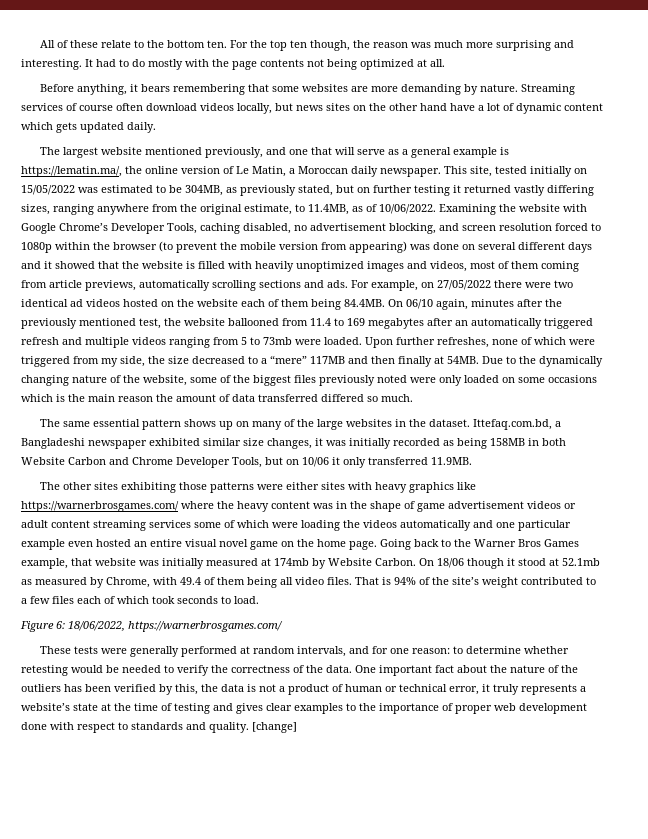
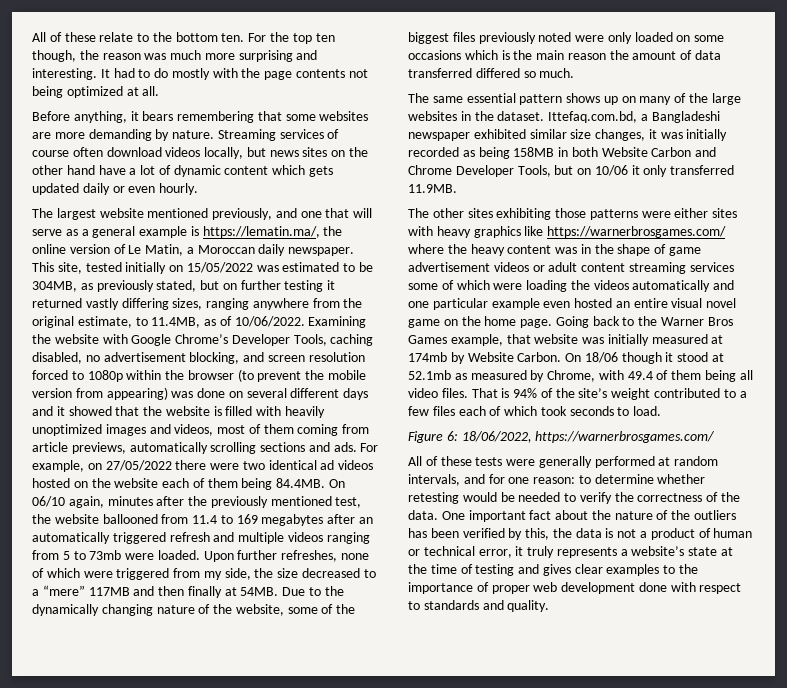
[127,122,156,133] daily. -> [82,183,199,195] daily or even hourly.
[39,646,71,654] These -> [408,456,472,466] All of these
[252,722,297,733] [change] -> (550, 606) none

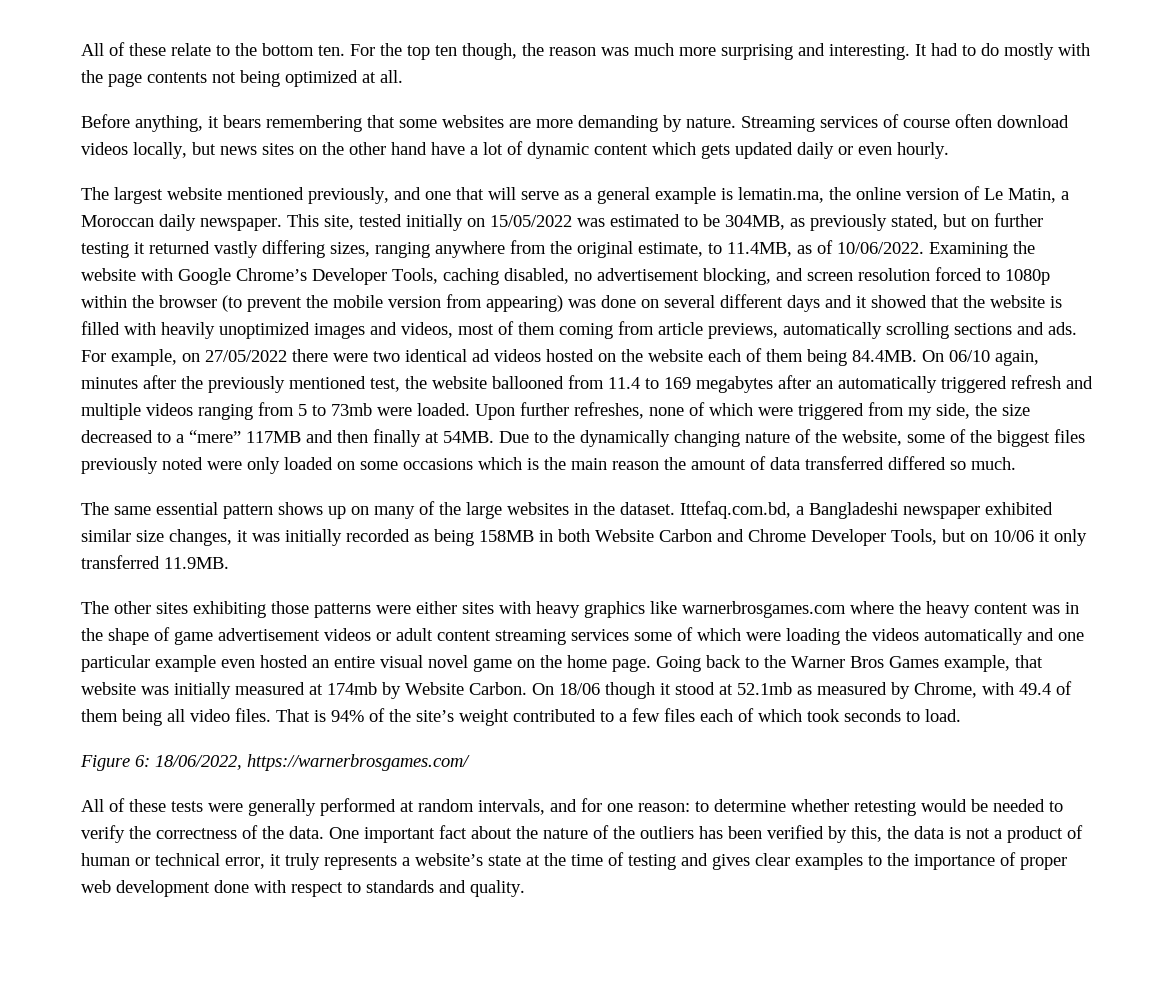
[202,226,320,238] https://lematin.ma/, -> [738,187,824,203] lematin.ma,
[547,226,727,238] https://warnerbrosgames.com/ -> [682,601,846,618] warnerbrosgames.com

